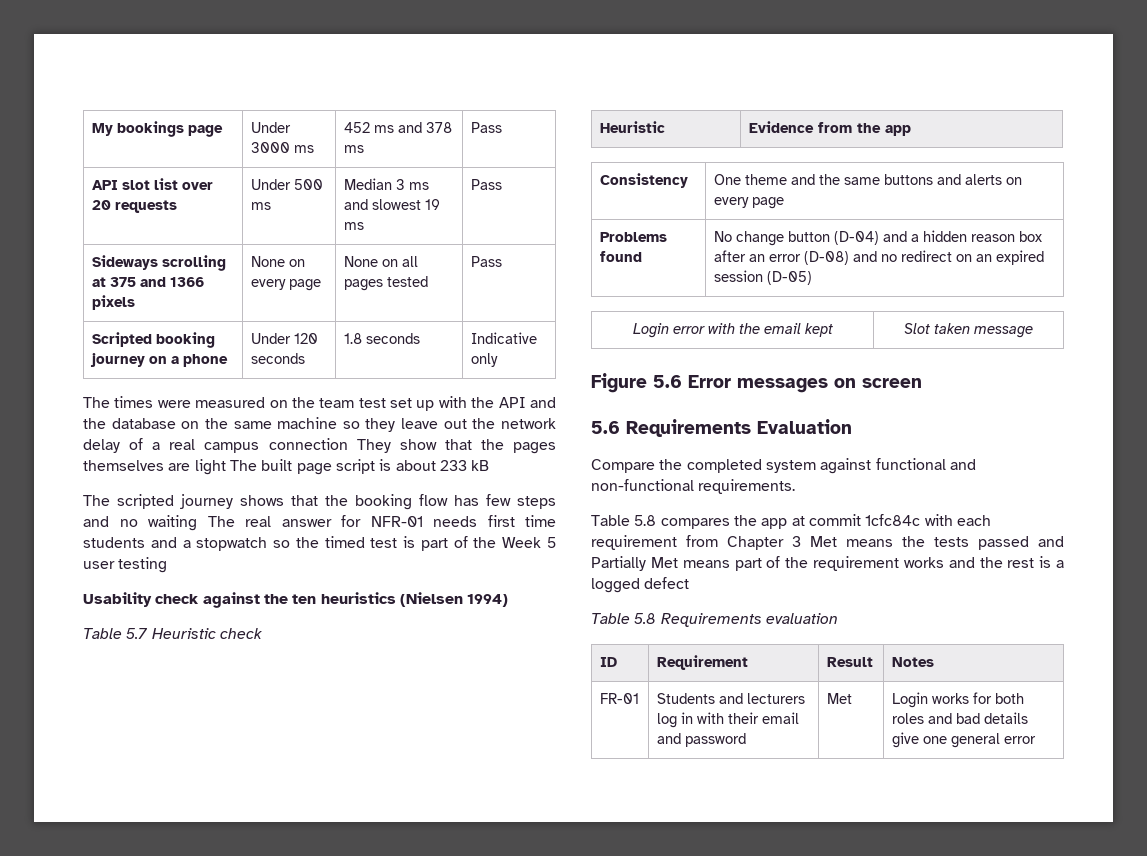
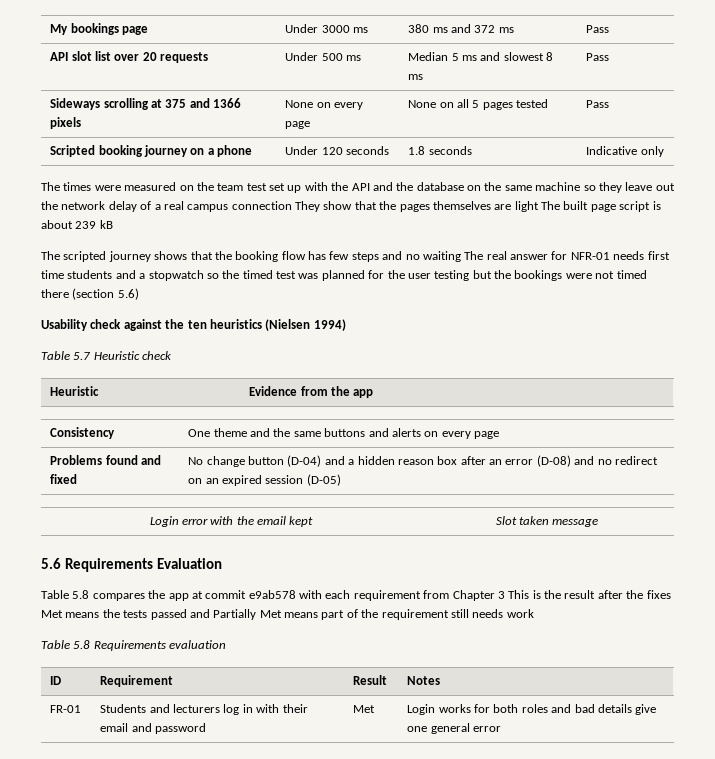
[343,122,452,133] 452 ms and 378 -> [408,24,496,33] 380 ms and 372
[395,179,405,190] 3 -> [451,53,459,61] 5
[424,199,440,210] 19 -> [546,52,554,61] 8
(418, 261) none -> [472,100,480,108] 5
[439,460,467,471] 233 -> [75,221,97,229] 239
[403,536,556,551] [83,557,168,573] is part of the Week 5 user testing -> [298,270,647,281] [41,288,139,300] was planned for the user testing but the bookings were not timed there (section 5.6)
(642, 256) none -> [141,455,162,465] [50,474,78,484] and fixed
[591,373,922,393] [591,419,852,437] [591,458,976,474] [591,479,796,494] Figure 5.6 Error messages on screen // 5.6 Requirements Evaluation // Compare the completed system against functional and non-functional requirements. -> [41,558,222,572] 5.6 Requirements Evaluation
[865,514,921,526] 1cfc84c -> [248,590,296,599] e9ab578
(801, 541) none -> [508,590,671,599] This is the result after the fixes
[903,556,1064,568] [591,577,690,593] works and the rest is a logged defect -> [450,609,534,618] still needs work

